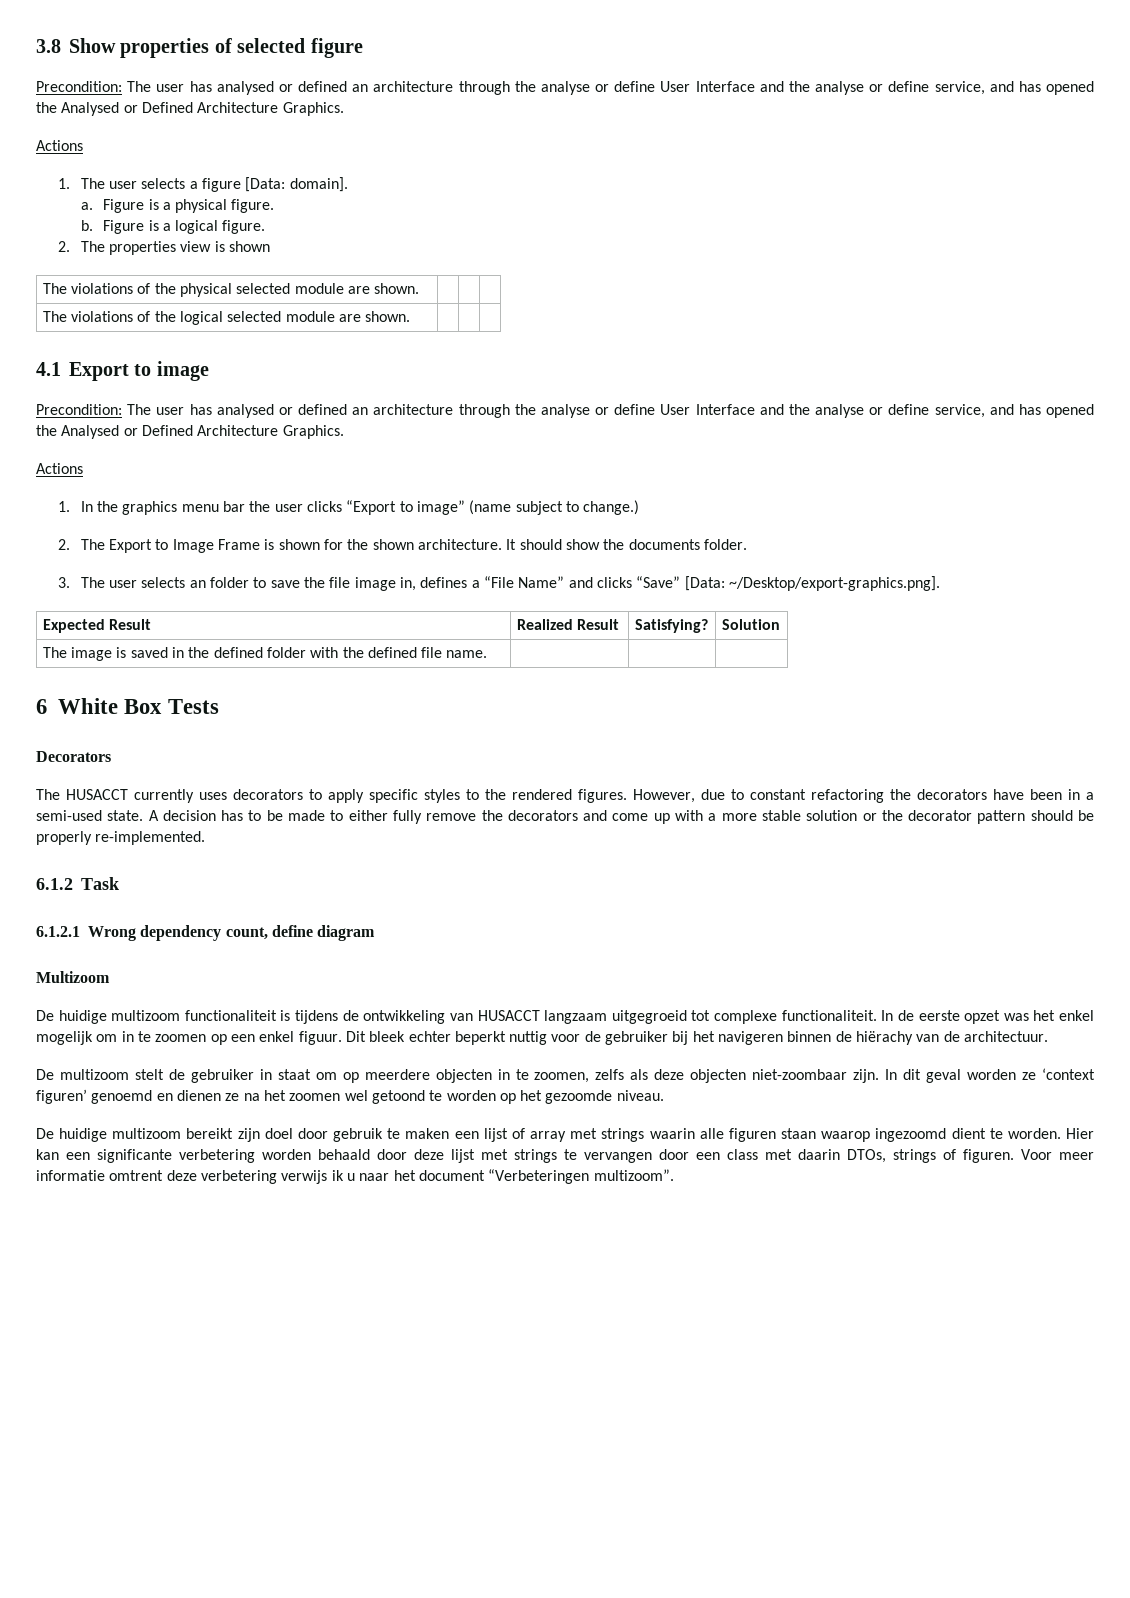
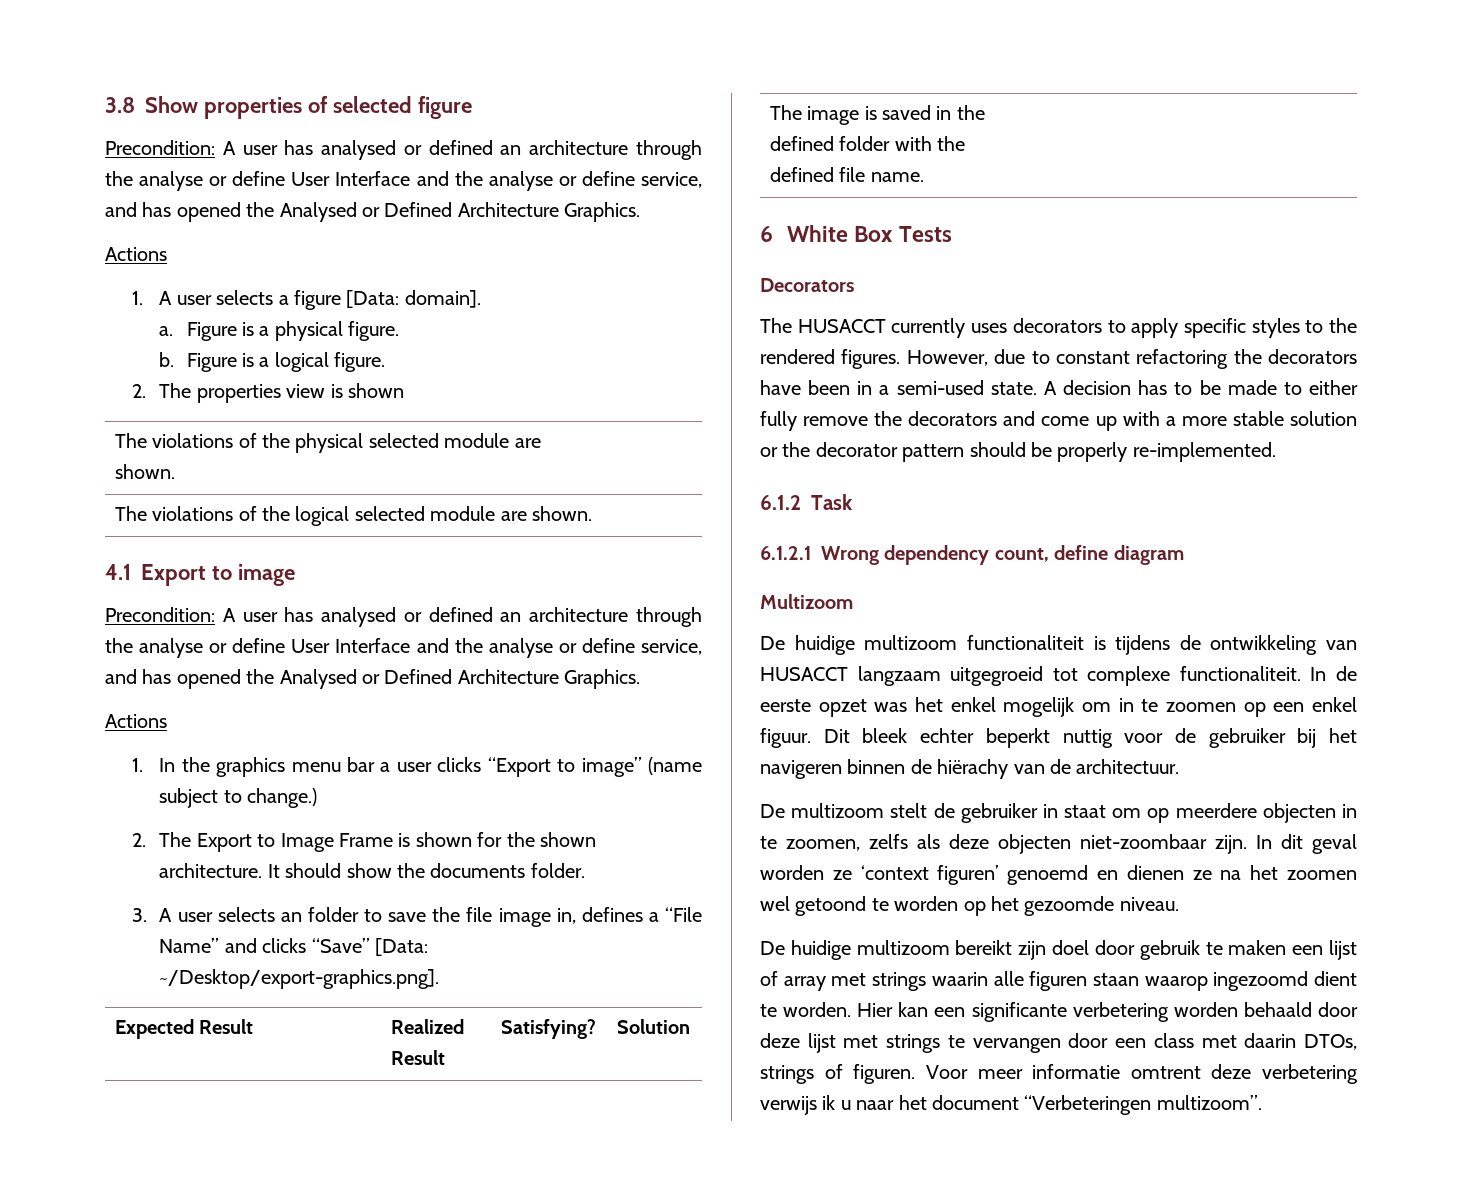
[127,81,152,92] The -> [222,141,236,155] A
[80,178,105,189] The -> [159,291,173,305] A
[127,404,152,415] The -> [222,608,236,622] A
[249,501,271,512] the -> [380,762,391,772] a
[80,577,105,588] The -> [159,908,173,922] A

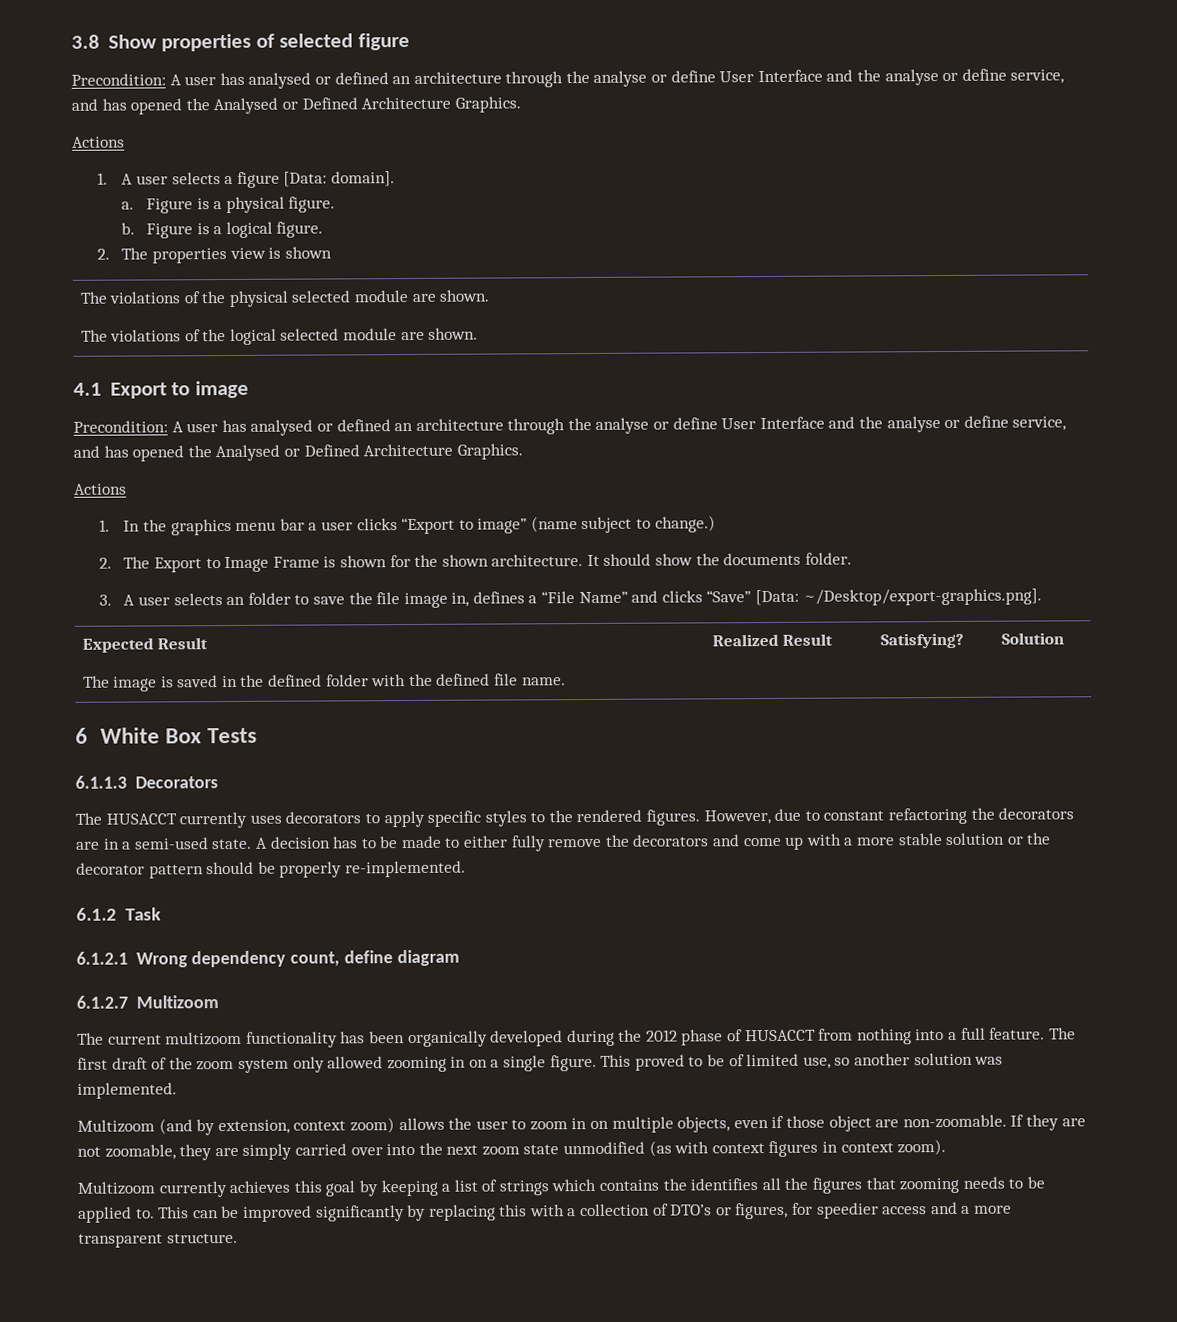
(952, 234) none -> [75,775,127,789] 6.1.1.3
[760,380,851,395] have been -> [76,841,100,850] are
(1184, 555) none -> [76,995,128,1009] 6.1.2.7
[760,635,1357,655] [760,666,1357,686] [760,697,1357,717] [760,728,1357,748] [760,759,1180,779] [760,803,1357,823] [760,834,1357,854] [760,865,1357,885] [760,896,1179,916] [760,940,1357,960] [760,971,1357,991] [760,1002,1358,1022] [760,1033,1357,1053] [760,1064,1358,1084] [760,1095,1262,1115] De huidige multizoom functionaliteit is tijdens de ontwikkeling van HUSACCT langzaam uitgegroeid tot complexe functionaliteit. In de eerste opzet was het enkel mogelijk om in te zoomen op een enkel figuur. Dit bleek echter beperkt nuttig voor de gebruiker bij het navigeren binnen de hiërachy van de architectuur. // De multizoom stelt de gebruiker in staat om op meerdere objecten in te zoomen, zelfs als deze objecten niet-zoombaar zijn. In dit geval worden ze ‘context figuren’ genoemd en dienen ze na het zoomen wel getoond te worden op het gezoomde niveau. // De huidige multizoom bereikt zijn doel door gebruik te maken een lijst of array met strings waarin alle figuren staan waarop ingezoomd dient te worden. Hier kan een significante verbetering worden behaald door deze lijst met strings te vervangen door een class met daarin DTOs, strings of figuren. Voor meer informatie omtrent deze verbetering verwijs ik u naar het document “Verbeteringen multizoom”. -> [77,1027,1076,1048] [77,1052,1004,1073] [77,1082,177,1099] [77,1114,1086,1136] [77,1139,947,1161] [77,1176,1045,1198] [78,1201,1012,1223] [78,1232,238,1248] The current multizoom functionality has been organically developed during the 2012 phase of HUSACCT from nothing into a full feature. The first draft of the zoom system only allowed zooming in on a single figure. This proved to be of limited use, so another solution was implemented. // Multizoom (and by extension, context zoom) allows the user to zoom in on multiple objects, even if those object are non-zoomable. If they are not zoomable, they are simply carried over into the next zoom state unmodified (as with context figures in context zoom). // Multizoom currently achieves this goal by keeping a list of strings which contains the identifies all the figures that zooming needs to be applied to. This can be improved significantly by replacing this with a collection of DTO’s or figures, for speedier access and a more transparent structure.

